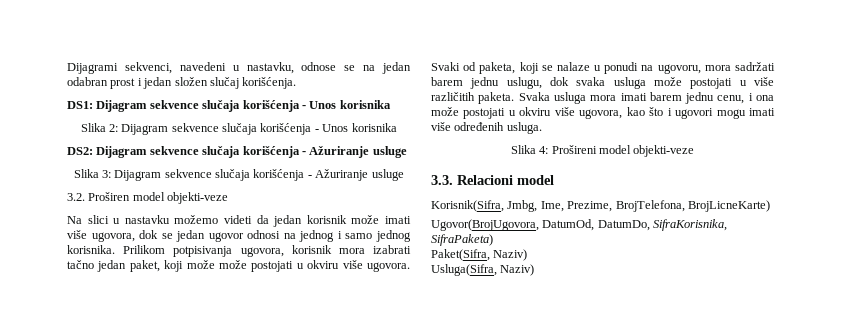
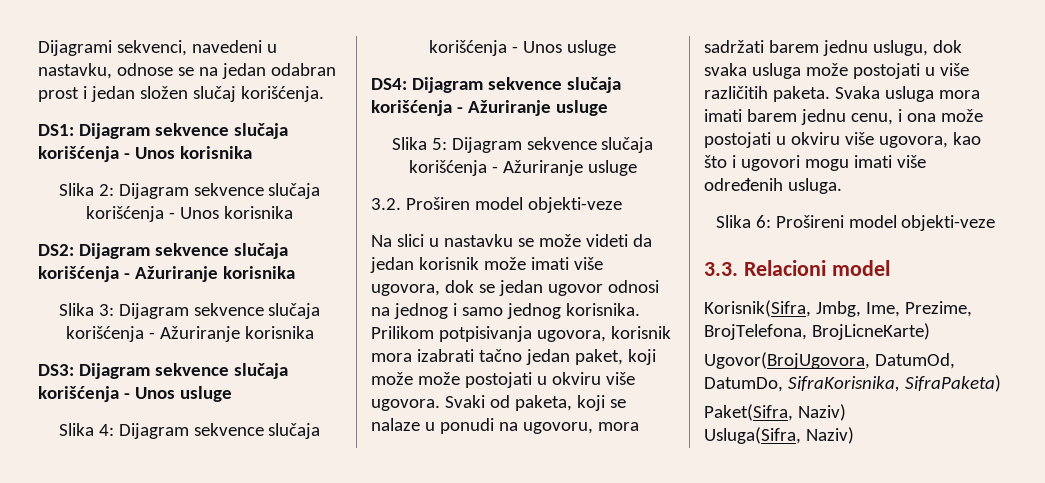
[372,146,407,158] [73,169,111,178] usluge // Slika 3: -> [222,266,295,279] [58,303,321,319] [65,326,314,342] [38,363,288,379] [38,386,232,402] [58,423,321,439] [429,40,616,56] [371,77,621,93] [371,100,608,116] [391,137,447,150] korisnika // Slika 3: Dijagram sekvence slučaja korišćenja - Ažuriranje korisnika // DS3: Dijagram sekvence slučaja korišćenja - Unos usluge // Slika 4: Dijagram sekvence slučaja korišćenja - Unos usluge // DS4: Dijagram sekvence slučaja korišćenja - Ažuriranje usluge // Slika 5:
[174,215,219,224] možemo -> [517,234,581,247] se može
[539,146,549,154] 4: -> [755,215,771,228] 6:

